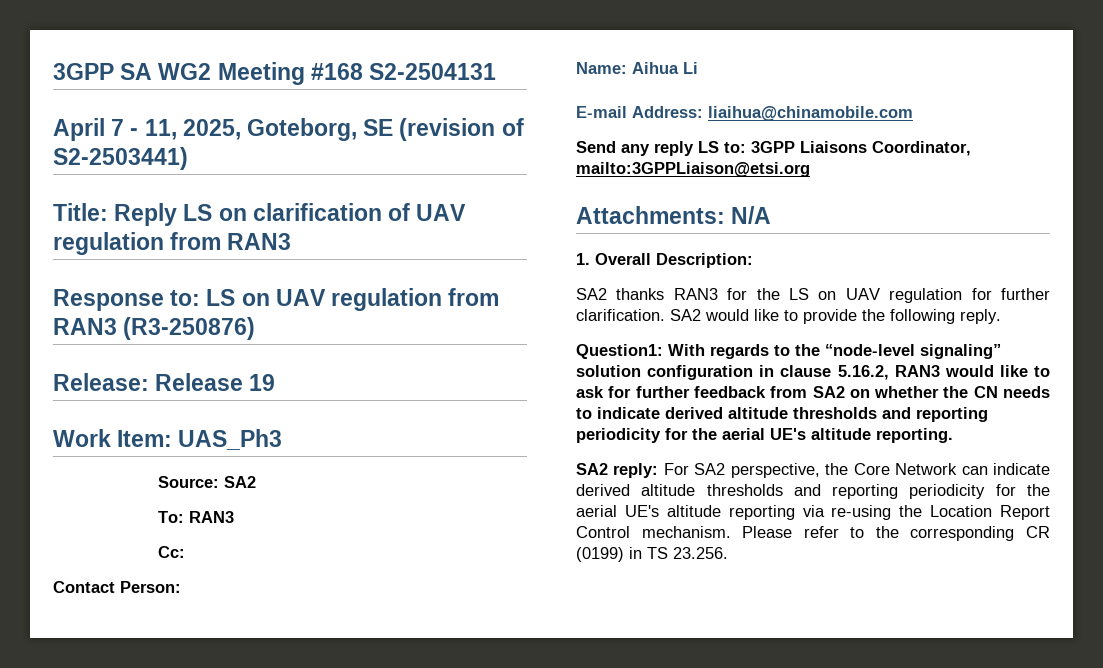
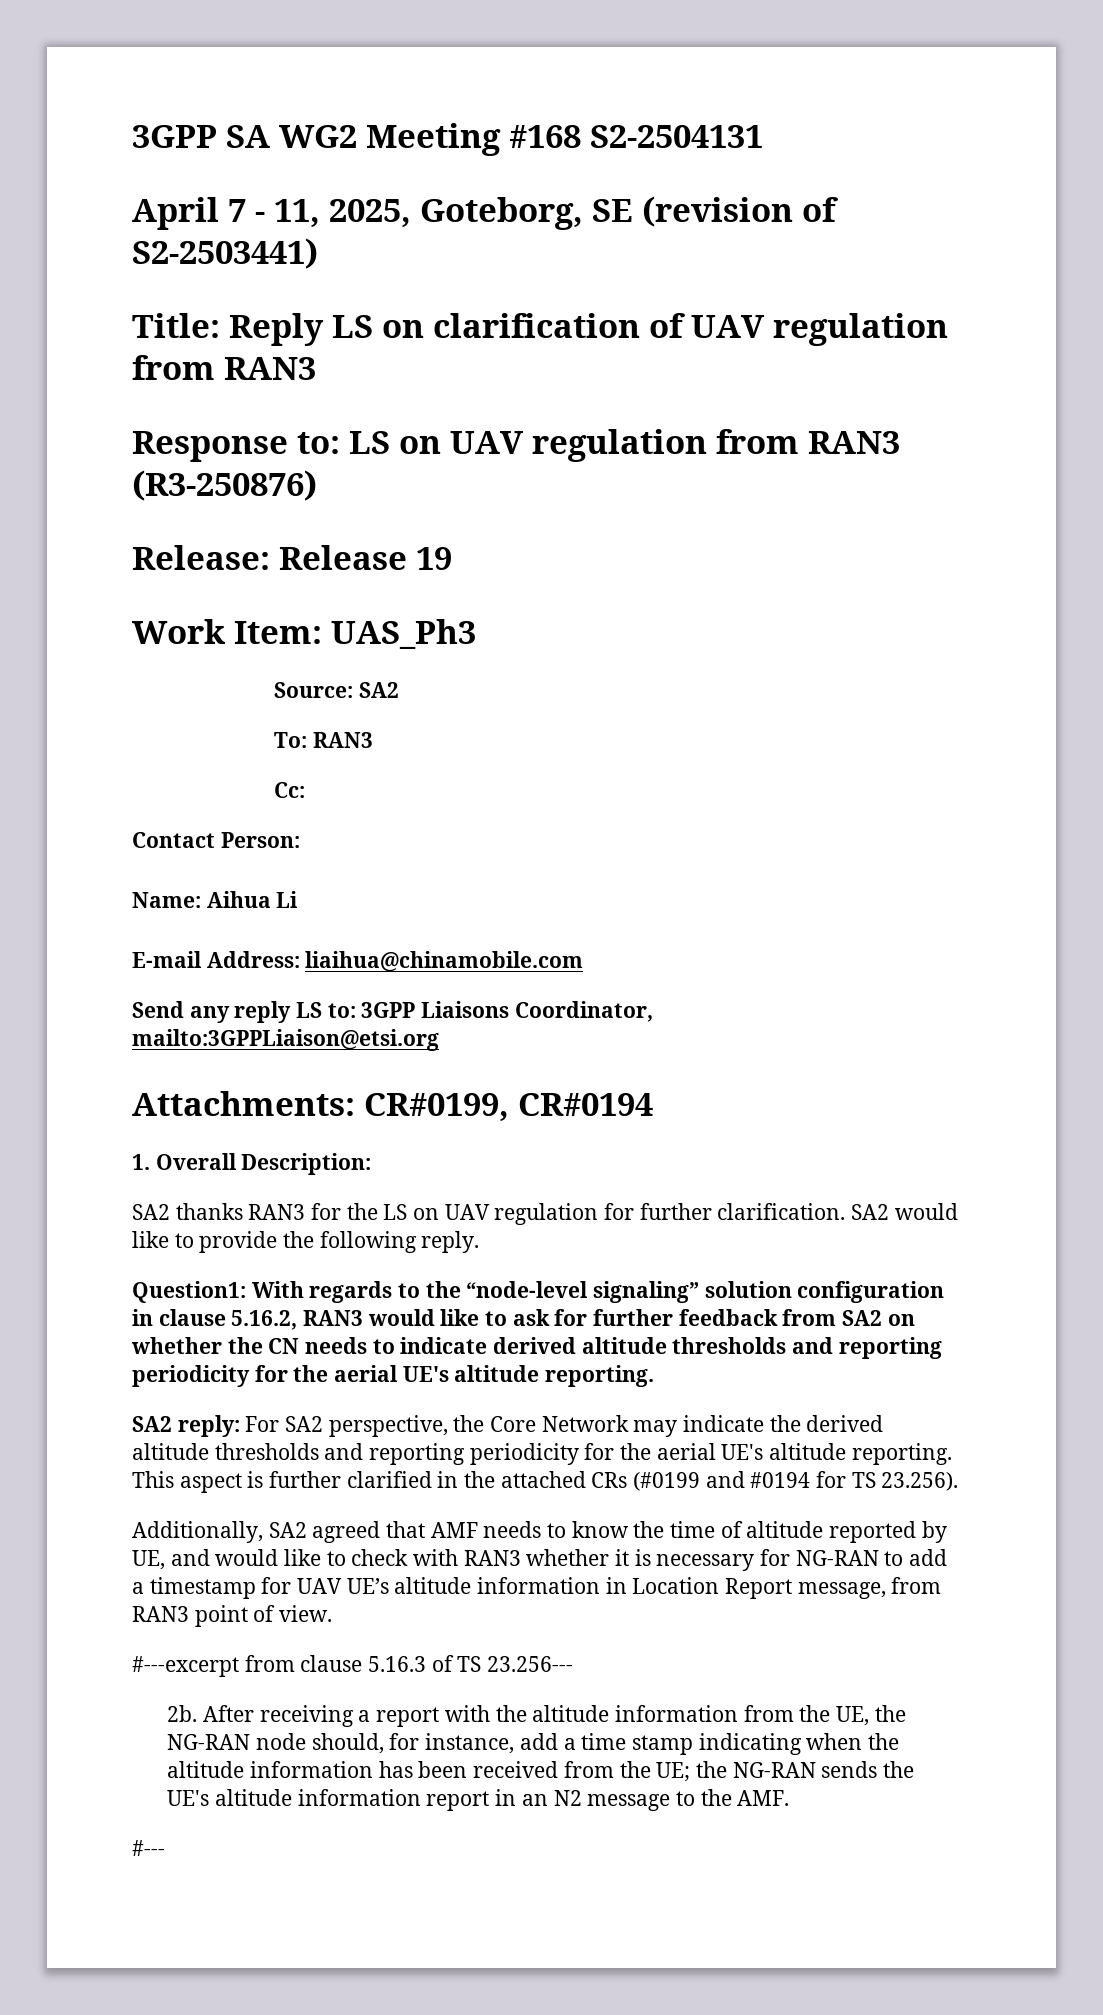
[731,206,772,224] N/A -> [364,1093,653,1122] CR#0199, CR#0194
[961,463,1050,475] can indicate -> [633,1415,801,1437] may indicate the
[728,505,1050,520] [576,526,1050,541] [576,547,728,562] reporting via re-using the Location Report Control mechanism. Please refer to the corresponding CR (0199) in TS 23.256. -> [851,1443,952,1465] [132,1471,959,1493] [132,1521,947,1543] [132,1549,948,1571] [132,1577,942,1599] [132,1605,333,1627] [132,1655,574,1677] [167,1705,906,1727] [167,1733,899,1755] [167,1761,914,1782] [167,1789,790,1811] [132,1840,165,1856] reporting. This aspect is further clarified in the attached CRs (#0199 and #0194 for TS 23.256). // Additionally, SA2 agreed that AMF needs to know the time of altitude reported by UE, and would like to check with RAN3 whether it is necessary for NG-RAN to add a timestamp for UAV UE’s altitude information in Location Report message, from RAN3 point of view. // #---excerpt from clause 5.16.3 of TS 23.256--- // 2b. After receiving a report with the altitude information from the UE, the NG-RAN node should, for instance, add a time stamp indicating when the altitude information has been received from the UE; the NG-RAN sends the UE's altitude information report in an N2 message to the AMF. // #---

